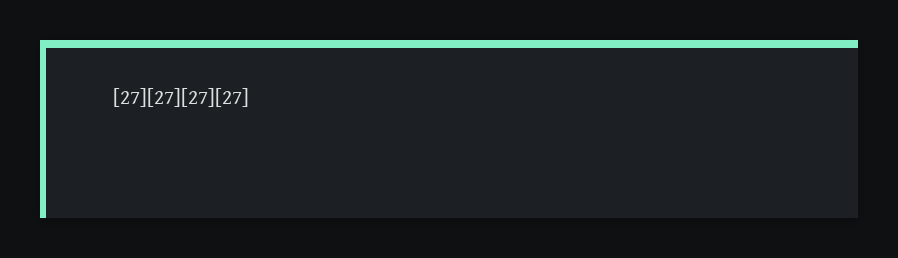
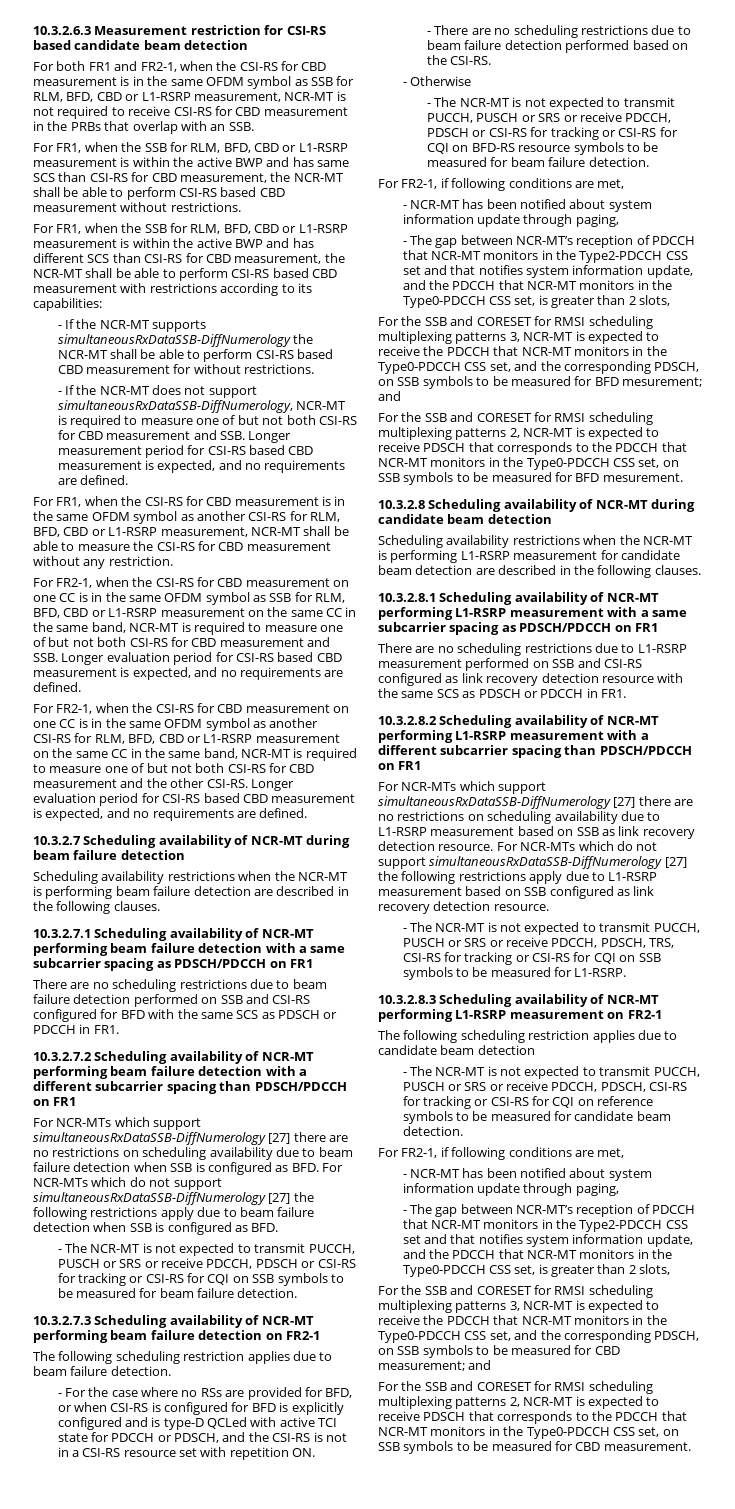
[113,88,249,107] [27][27][27][27] -> [33,25,326,35] [33,40,249,50] [33,61,327,72] [33,76,355,89] [33,91,346,102] [33,106,348,119] [33,121,254,134] [33,142,348,153] [33,157,349,167] [33,172,344,183] [33,187,285,200] [33,202,241,212] [33,223,348,234] [33,238,314,248] [33,253,345,264] [33,268,337,281] [33,283,312,296] [33,298,102,311] [57,319,207,332] [57,334,313,347] [57,349,334,362] [57,364,315,374] [57,385,257,398] [57,400,346,413] [57,415,357,428] [57,430,292,443] [57,445,314,458] [57,460,346,473] [57,475,128,485] [33,496,346,507] [33,511,340,524] [33,526,349,537] [33,541,331,551] [33,556,173,569] [33,577,349,588] [33,592,346,605] [33,607,357,618] [33,622,343,635] [33,637,330,647] [33,652,342,665] [33,667,344,680] [33,682,81,692] [33,703,349,714] [33,718,319,731] [33,733,340,744] [33,748,357,761] [33,763,315,773] [33,778,294,791] [33,793,356,806] [33,808,308,821] [33,835,350,848] [33,850,185,860] [33,871,348,884] [33,886,349,899] [33,901,160,914] [33,928,314,941] [33,943,346,956] [33,958,313,971] [33,979,327,992] [33,994,311,1007] [33,1009,338,1022] [33,1024,119,1034] [33,1051,314,1064] [33,1066,307,1079] [33,1081,347,1094] [33,1097,77,1106] [33,1117,202,1130] [33,1132,349,1145] [33,1147,353,1160] [33,1162,343,1175] [33,1177,222,1190] [33,1192,314,1205] [33,1207,315,1220] [33,1222,279,1235] [57,1243,355,1256] [57,1258,356,1269] [57,1273,344,1286] [57,1288,298,1298] [33,1315,314,1328] [33,1330,320,1343] [33,1351,333,1364] [33,1366,171,1376] [57,1387,353,1400] [57,1402,344,1415] [57,1417,338,1430] [57,1432,347,1443] [57,1447,316,1460] [427,25,691,38] [427,40,688,53] [427,55,492,65] [402,76,471,86] [427,97,675,110] [427,112,672,123] [427,127,678,140] [427,142,659,155] [427,157,649,167] [378,178,625,191] [402,199,652,212] [402,214,619,227] [402,235,696,248] [402,250,688,263] [402,265,693,278] [402,280,673,290] [402,295,671,308] [378,316,653,329] [378,331,660,344] [378,346,667,356] [378,361,700,374] [378,376,702,389] [378,391,401,401] [378,412,653,425] [378,427,660,440] [378,442,687,455] [378,457,679,470] [378,472,683,485] [378,499,695,512] [378,514,552,524] [378,535,693,548] [378,550,680,563] [378,565,701,578] [378,592,659,605] [378,607,687,620] [378,622,658,635] [378,643,687,656] [378,658,642,671] [378,673,684,686] [378,688,626,698] [378,715,659,728] [378,730,649,743] [378,745,692,758] [378,761,422,770] [378,781,547,794] [378,796,694,809] [378,811,661,824] [378,826,695,839] [378,841,658,851] [378,856,687,869] [378,871,658,884] [378,886,655,899] [378,901,549,914] [402,922,700,935] [402,937,675,948] [402,952,661,965] [402,967,627,980] [378,994,659,1007] [378,1009,662,1022] [378,1030,678,1043] [378,1045,535,1055] [402,1066,700,1079] [402,1081,688,1092] [402,1096,654,1109] [402,1111,671,1124] [402,1126,463,1136] [378,1147,625,1160] [402,1168,652,1181] [402,1183,619,1196] [402,1204,696,1217] [402,1219,688,1232] [402,1234,693,1247] [402,1249,673,1259] [402,1264,671,1277] [378,1285,653,1298] [378,1300,660,1313] [378,1315,667,1325] [378,1330,700,1343] [378,1345,620,1358] [378,1360,492,1371] [378,1381,653,1394] [378,1396,660,1409] [378,1411,687,1424] [378,1426,679,1439] [378,1441,691,1454] 10.3.2.6.3 Measurement restriction for CSI-RS based candidate beam detection // For both FR1 and FR2-1, when the CSI-RS for CBD measurement is in the same OFDM symbol as SSB for RLM, BFD, CBD or L1-RSRP measurement, NCR-MT is not required to receive CSI-RS for CBD measurement in the PRBs that overlap with an SSB. // For FR1, when the SSB for RLM, BFD, CBD or L1-RSRP measurement is within the active BWP and has same SCS than CSI-RS for CBD measurement, the NCR-MT shall be able to perform CSI-RS based CBD measurement without restrictions. // For FR1, when the SSB for RLM, BFD, CBD or L1-RSRP measurement is within the active BWP and has different SCS than CSI-RS for CBD measurement, the NCR-MT shall be able to perform CSI-RS based CBD measurement with restrictions according to its capabilities: // - If the NCR-MT supports simultaneousRxDataSSB-DiffNumerology the NCR-MT shall be able to perform CSI-RS based CBD measurement for without restrictions. // - If the NCR-MT does not support simultaneousRxDataSSB-DiffNumerology, NCR-MT is required to measure one of but not both CSI-RS for CBD measurement and SSB. Longer measurement period for CSI-RS based CBD measurement is expected, and no requirements are defined. // For FR1, when the CSI-RS for CBD measurement is in the same OFDM symbol as another CSI-RS for RLM, BFD, CBD or L1-RSRP measurement, NCR-MT shall be able to measure the CSI-RS for CBD measurement without any restriction. // For FR2-1, when the CSI-RS for CBD measurement on one CC is in the same OFDM symbol as SSB for RLM, BFD, CBD or L1-RSRP measurement on the same CC in the same band, NCR-MT is required to measure one of but not both CSI-RS for CBD measurement and SSB. Longer evaluation period for CSI-RS based CBD measurement is expected, and no requirements are defined. // For FR2-1, when the CSI-RS for CBD measurement on one CC is in the same OFDM symbol as another CSI-RS for RLM, BFD, CBD or L1-RSRP measurement on the same CC in the same band, NCR-MT is required to measure one of but not both CSI-RS for CBD measurement and the other CSI-RS. Longer evaluation period for CSI-RS based CBD measurement is expected, and no requirements are defined. // 10.3.2.7 Scheduling availability of NCR-MT during beam failure detection // Scheduling availability restrictions when the NCR-MT is performing beam failure detection are described in the following clauses. // 10.3.2.7.1 Scheduling availability of NCR-MT performing beam failure detection with a same subcarrier spacing as PDSCH/PDCCH on FR1 // There are no scheduling restrictions due to beam failure detection performed on SSB and CSI-RS configured for BFD with the same SCS as PDSCH or PDCCH in FR1. // 10.3.2.7.2 Scheduling availability of NCR-MT performing beam failure detection with a different subcarrier spacing than PDSCH/PDCCH on FR1 // For NCR-MTs which support simultaneousRxDataSSB-DiffNumerology [27] there are no restrictions on scheduling availability due to beam failure detection when SSB is configured as BFD. For NCR-MTs which do not support simultaneousRxDataSSB-DiffNumerology [27] the following restrictions apply due to beam failure detection when SSB is configured as BFD. // - The NCR-MT is not expected to transmit PUCCH, PUSCH or SRS or receive PDCCH, PDSCH or CSI-RS for tracking or CSI-RS for CQI on SSB symbols to be measured for beam failure detection. // 10.3.2.7.3 Scheduling availability of NCR-MT performing beam failure detection on FR2-1 // The following scheduling restriction applies due to beam failure detection. // - For the case where no RSs are provided for BFD, or when CSI-RS is configured for BFD is explicitly configured and is type-D QCLed with active TCI state for PDCCH or PDSCH, and the CSI-RS is not in a CSI-RS resource set with repetition ON. // - There are no scheduling restrictions due to beam failure detection performed based on the CSI-RS. // - Otherwise // - The NCR-MT is not expected to transmit PUCCH, PUSCH or SRS or receive PDCCH, PDSCH or CSI-RS for tracking or CSI-RS for CQI on BFD-RS resource symbols to be measured for beam failure detection. // For FR2-1, if following conditions are met, // - NCR-MT has been notified about system information update through paging, // - The gap between NCR-MT’s reception of PDCCH that NCR-MT monitors in the Type2-PDCCH CSS set and that notifies system information update, and the PDCCH that NCR-MT monitors in the Type0-PDCCH CSS set, is greater than 2 slots, // For the SSB and CORESET for RMSI scheduling multiplexing patterns 3, NCR-MT is expected to receive the PDCCH that NCR-MT monitors in the Type0-PDCCH CSS set, and the corresponding PDSCH, on SSB symbols to be measured for BFD mesurement; and // For the SSB and CORESET for RMSI scheduling multiplexing patterns 2, NCR-MT is expected to receive PDSCH that corresponds to the PDCCH that NCR-MT monitors in the Type0-PDCCH CSS set, on SSB symbols to be measured for BFD mesurement. // 10.3.2.8 Scheduling availability of NCR-MT during candidate beam detection // Scheduling availability restrictions when the NCR-MT is performing L1-RSRP measurement for candidate beam detection are described in the following clauses. // 10.3.2.8.1 Scheduling availability of NCR-MT performing L1-RSRP measurement with a same subcarrier spacing as PDSCH/PDCCH on FR1 // There are no scheduling restrictions due to L1-RSRP measurement performed on SSB and CSI-RS configured as link recovery detection resource with the same SCS as PDSCH or PDCCH in FR1. // 10.3.2.8.2 Scheduling availability of NCR-MT performing L1-RSRP measurement with a different subcarrier spacing than PDSCH/PDCCH on FR1 // For NCR-MTs which support simultaneousRxDataSSB-DiffNumerology [27] there are no restrictions on scheduling availability due to L1-RSRP measurement based on SSB as link recovery detection resource. For NCR-MTs which do not support simultaneousRxDataSSB-DiffNumerology [27] the following restrictions apply due to L1-RSRP measurement based on SSB configured as link recovery detection resource. // - The NCR-MT is not expected to transmit PUCCH, PUSCH or SRS or receive PDCCH, PDSCH, TRS, CSI-RS for tracking or CSI-RS for CQI on SSB symbols to be measured for L1-RSRP. // 10.3.2.8.3 Scheduling availability of NCR-MT performing L1-RSRP measurement on FR2-1 // The following scheduling restriction applies due to candidate beam detection // - The NCR-MT is not expected to transmit PUCCH, PUSCH or SRS or receive PDCCH, PDSCH, CSI-RS for tracking or CSI-RS for CQI on reference symbols to be measured for candidate beam detection. // For FR2-1, if following conditions are met, // - NCR-MT has been notified about system information update through paging, // - The gap between NCR-MT’s reception of PDCCH that NCR-MT monitors in the Type2-PDCCH CSS set and that notifies system information update, and the PDCCH that NCR-MT monitors in the Type0-PDCCH CSS set, is greater than 2 slots, // For the SSB and CORESET for RMSI scheduling multiplexing patterns 3, NCR-MT is expected to receive the PDCCH that NCR-MT monitors in the Type0-PDCCH CSS set, and the corresponding PDSCH, on SSB symbols to be measured for CBD measurement; and // For the SSB and CORESET for RMSI scheduling multiplexing patterns 2, NCR-MT is expected to receive PDSCH that corresponds to the PDCCH that NCR-MT monitors in the Type0-PDCCH CSS set, on SSB symbols to be measured for CBD measurement.

